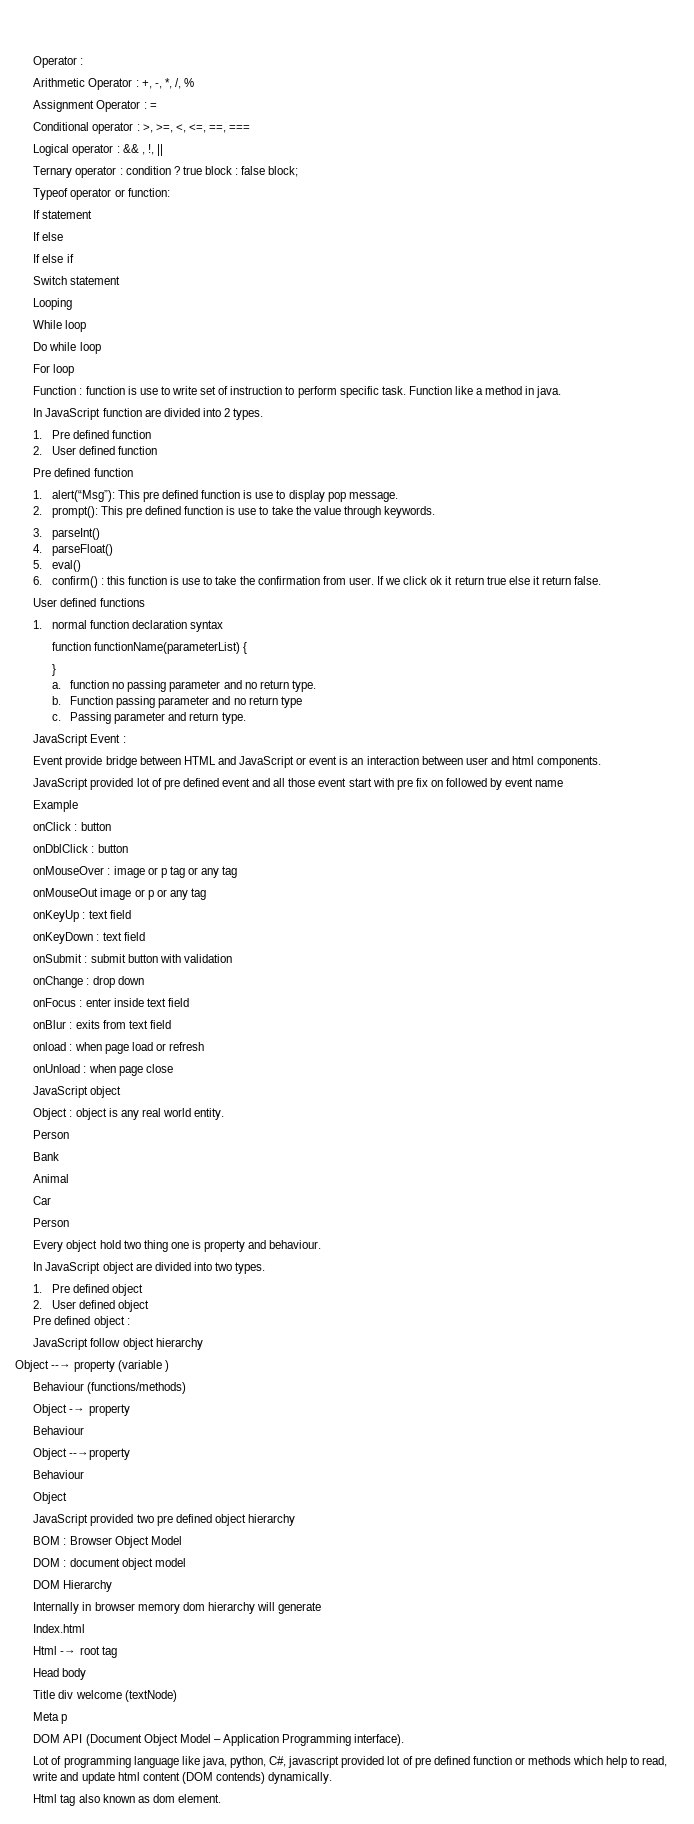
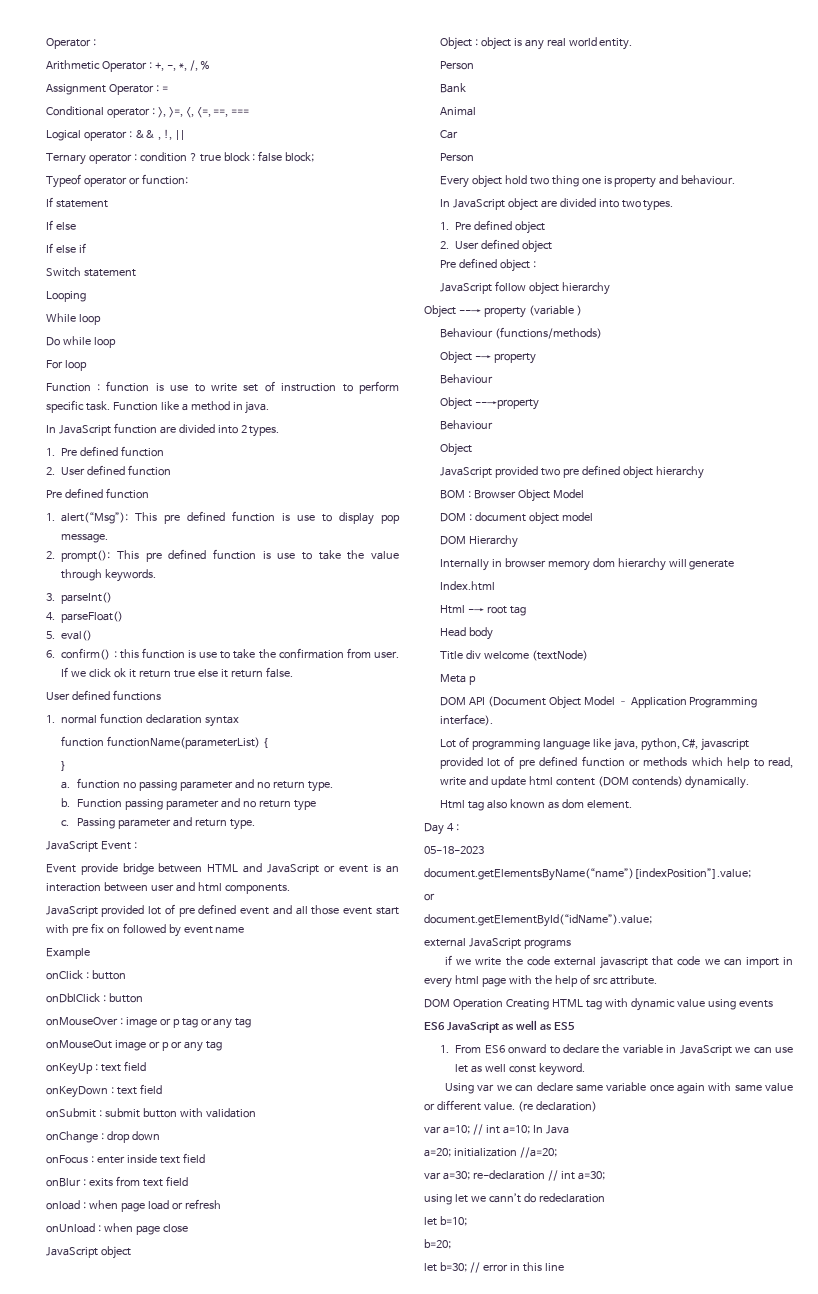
(221, 1798) none -> [424,823,459,835] [424,846,484,854] [424,868,751,881] [424,893,435,901] [424,914,652,927] [424,938,571,949] [445,955,793,969] [424,974,657,988] [424,998,773,1011] [424,1020,575,1033] [439,1044,794,1056] [455,1063,586,1076] [445,1082,793,1094] [424,1100,597,1112] [424,1124,569,1135] [424,1147,557,1158] [424,1170,605,1181] [424,1193,605,1205] [424,1216,467,1226] [424,1239,451,1249] [424,1262,564,1273] // Day 4 : // 05-18-2023 // document.getElementsByName(“name”)[indexPosition”].value; // or // document.getElementById(“idName”).value; // external JavaScript programs // if we write the code external javascript that code we can import in every html page with the help of src attribute. // DOM Operation Creating HTML tag with dynamic value using events // ES6 JavaScript as well as ES5 // 1. From ES6 onward to declare the variable in JavaScript we can use let as well const keyword. // Using var we can declare same variable once again with same value or different value. (re declaration) // var a=10; // int a=10; In Java // a=20; initialization //a=20; // var a=30; re-declaration // int a=30; // using let we cann’t do redeclaration // let b=10; // b=20; // let b=30; // error in this line

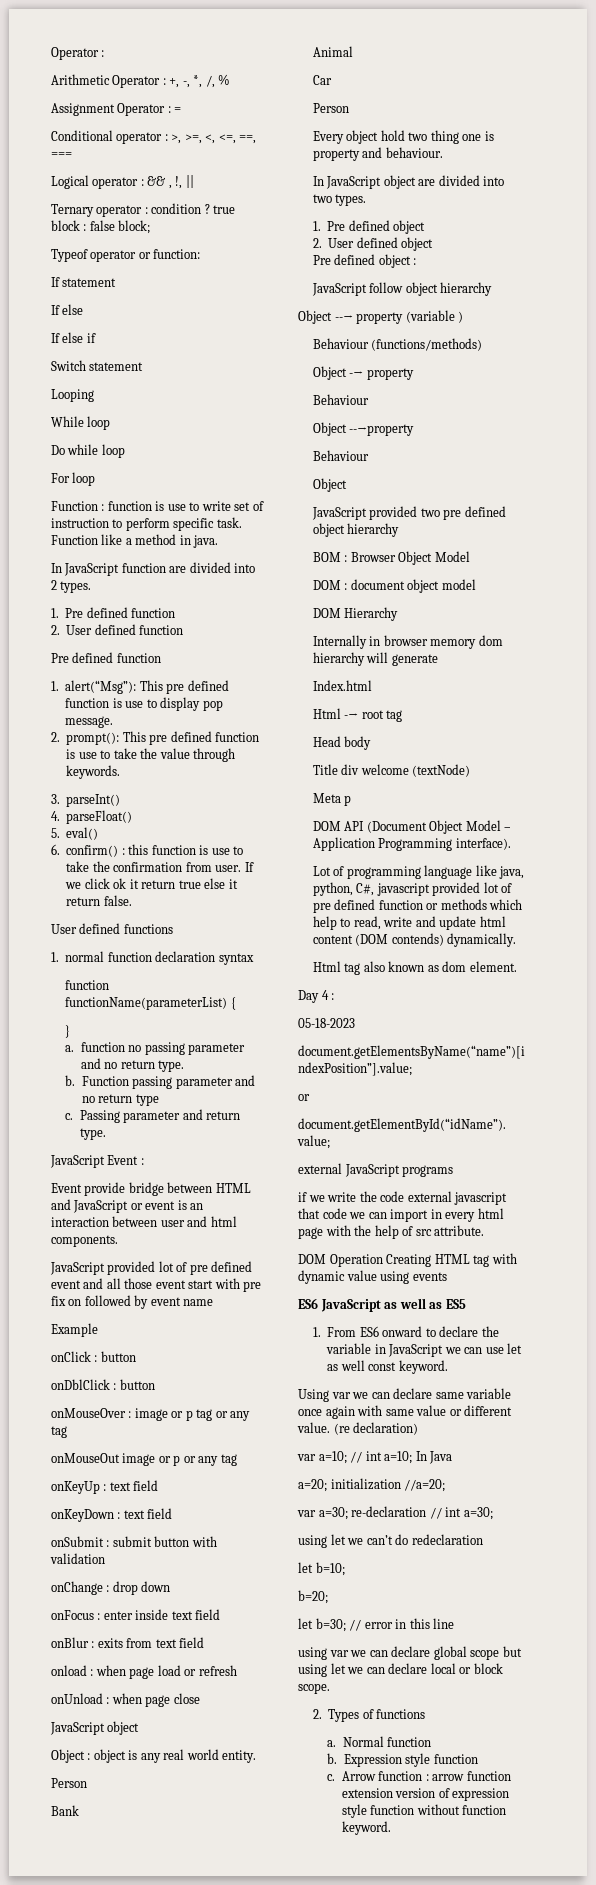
[488,1193,521,1203] cann’t -> [366,1535,393,1545] can’t
(564, 1267) none -> [298,1646,522,1660] [298,1663,503,1677] [298,1683,330,1694] [312,1709,426,1722] [327,1736,432,1747] [327,1753,478,1767] [327,1771,511,1781] [341,1788,510,1801] [341,1804,507,1818] [341,1821,391,1835] // using var we can declare global scope but using let we can declare local or block scope. // 2. Types of functions // a. Normal function // b. Expression style function // c. Arrow function : arrow function extension version of expression style function without function keyword.

